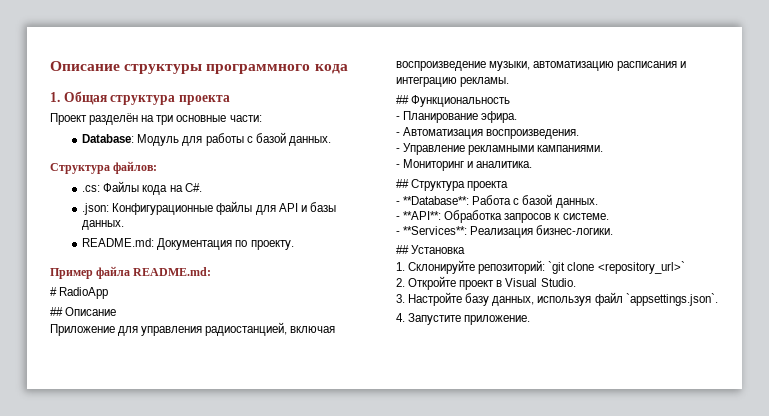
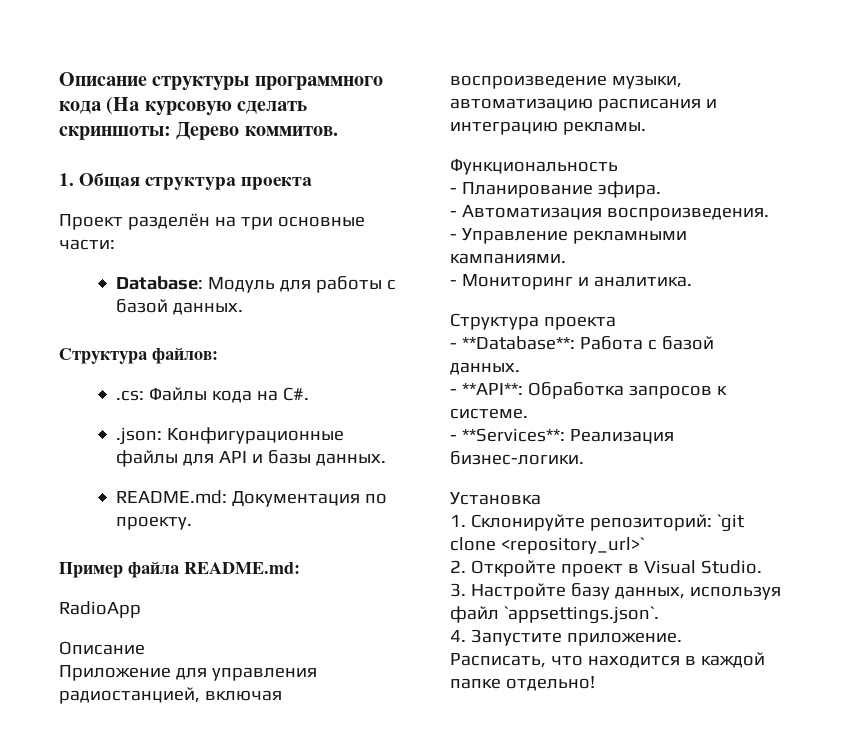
(348, 69) none -> [106,97,308,116] [59,122,338,140] (На курсовую сделать скриншоты: Дерево коммитов.
[50,287,57,296] # -> (300, 568) none
[50,307,63,316] ## -> (141, 609) none
[396,95,409,104] ## -> (646, 128) none
[396,179,409,188] ## -> (692, 281) none
[396,245,409,254] ## -> (584, 458) none
(531, 320) none -> [450,652,765,668] [450,676,595,691] // Расписать, что находится в каждой папке отдельно!

